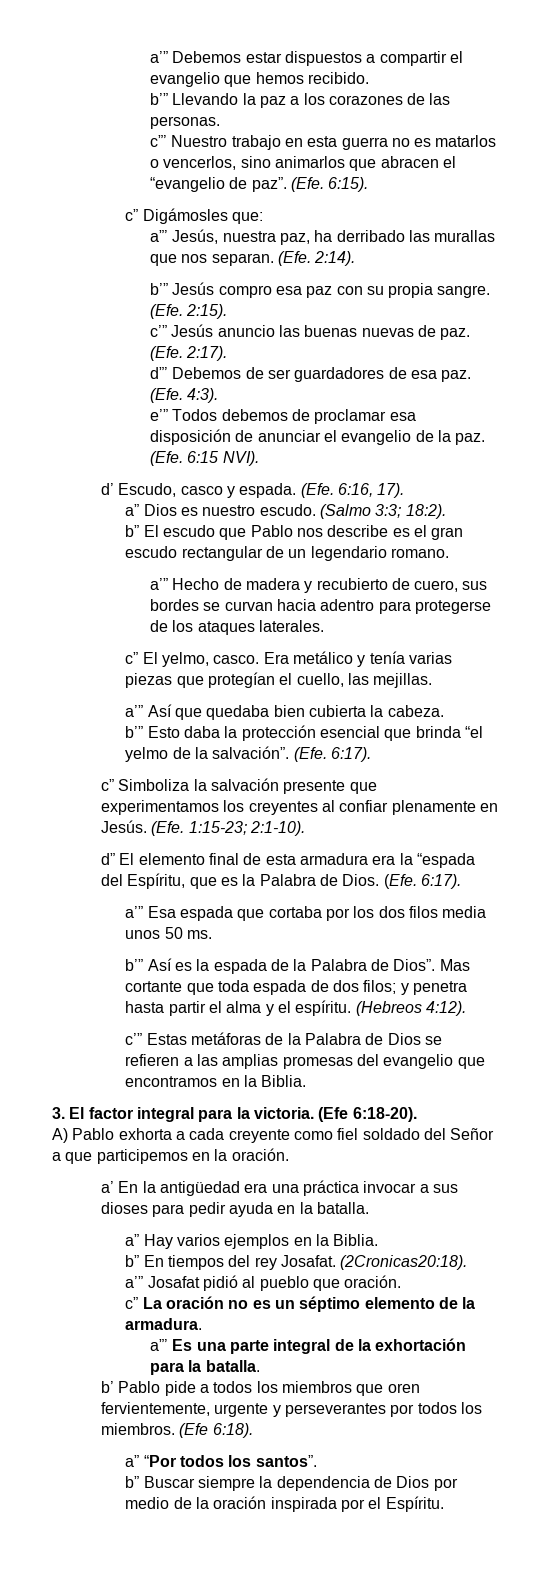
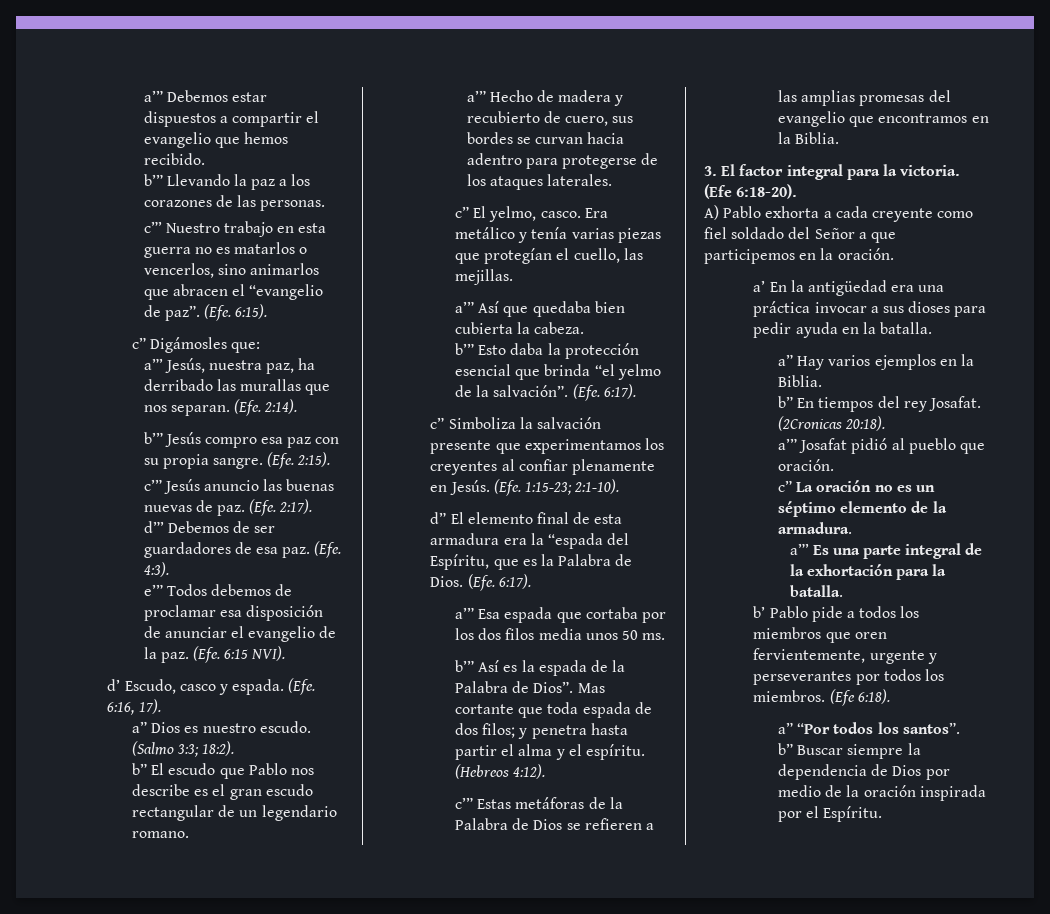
[340,1255,468,1270] (2Cronicas20:18). -> [777,416,886,431] (2Cronicas 20:18).

